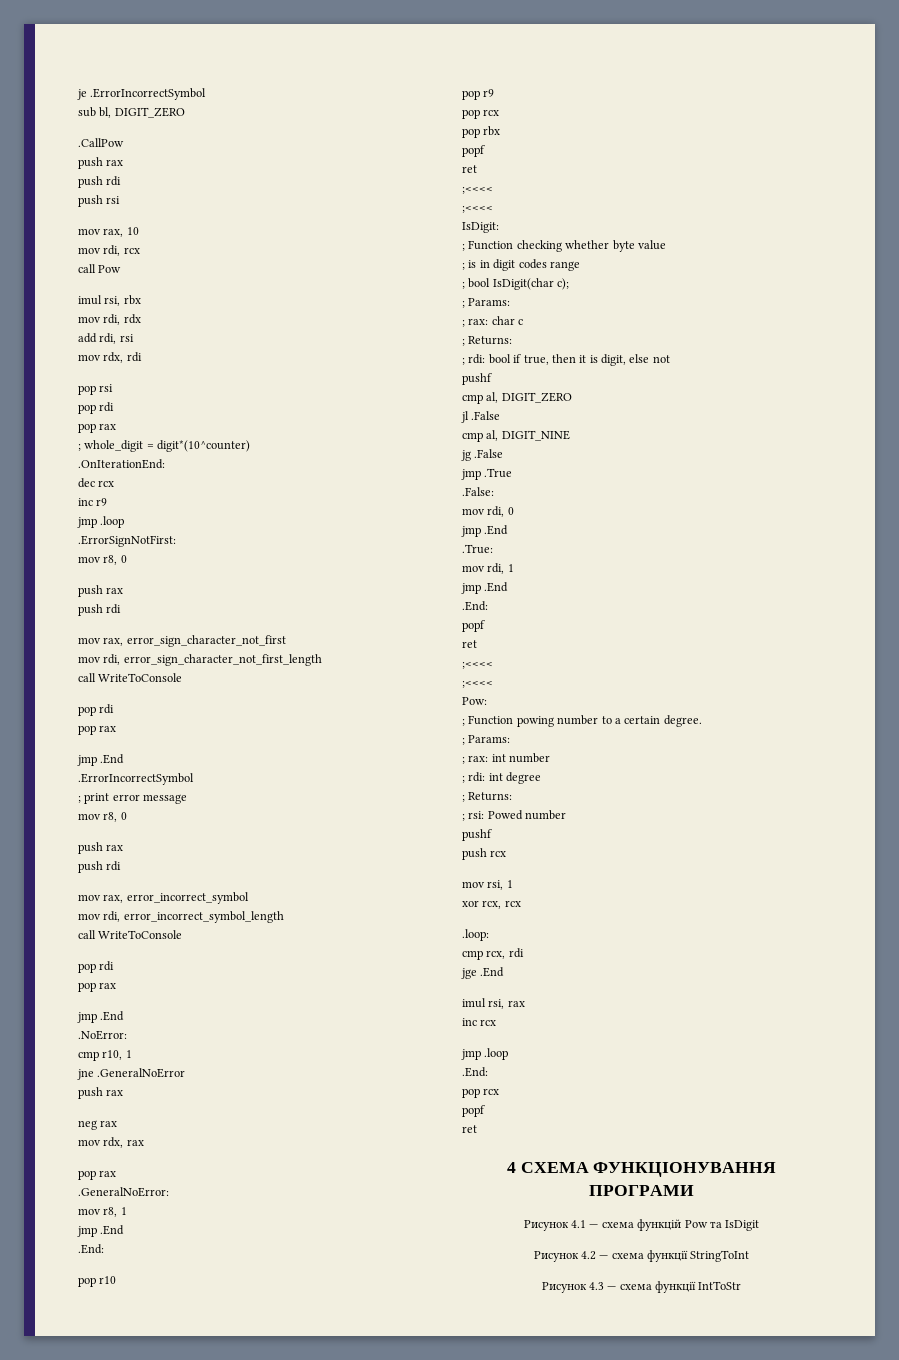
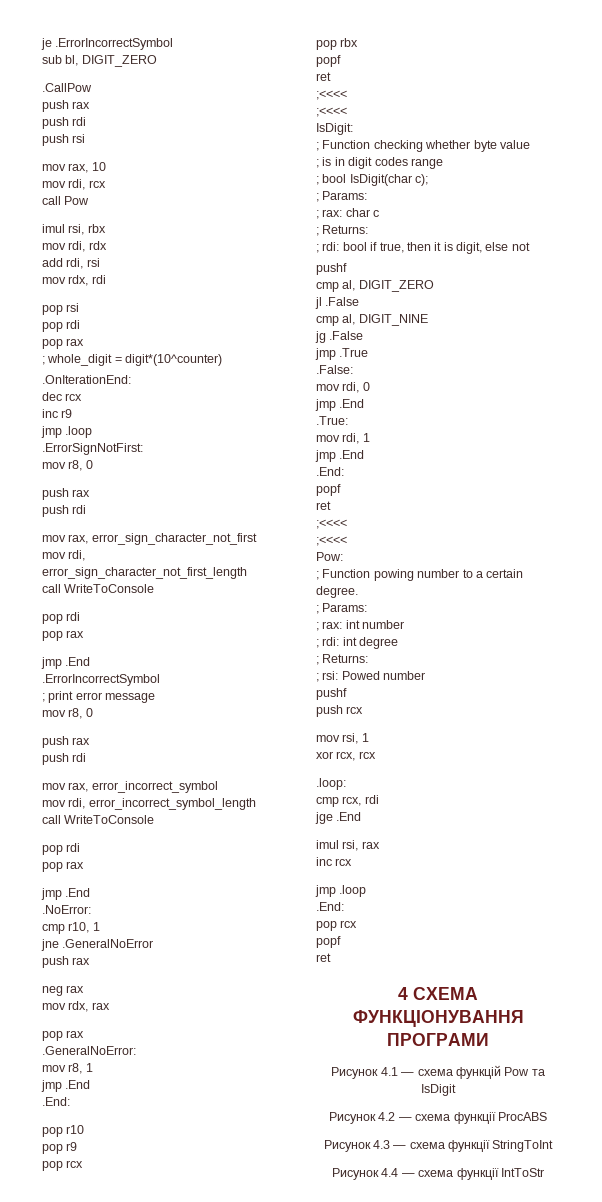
[690,1250,750,1262] StringToInt -> [497,1112,547,1121] ProcABS
(697, 1287) none -> [492,1140,554,1152] [332,1168,499,1180] StringToInt // Рисунок 4.4 — схема функції

